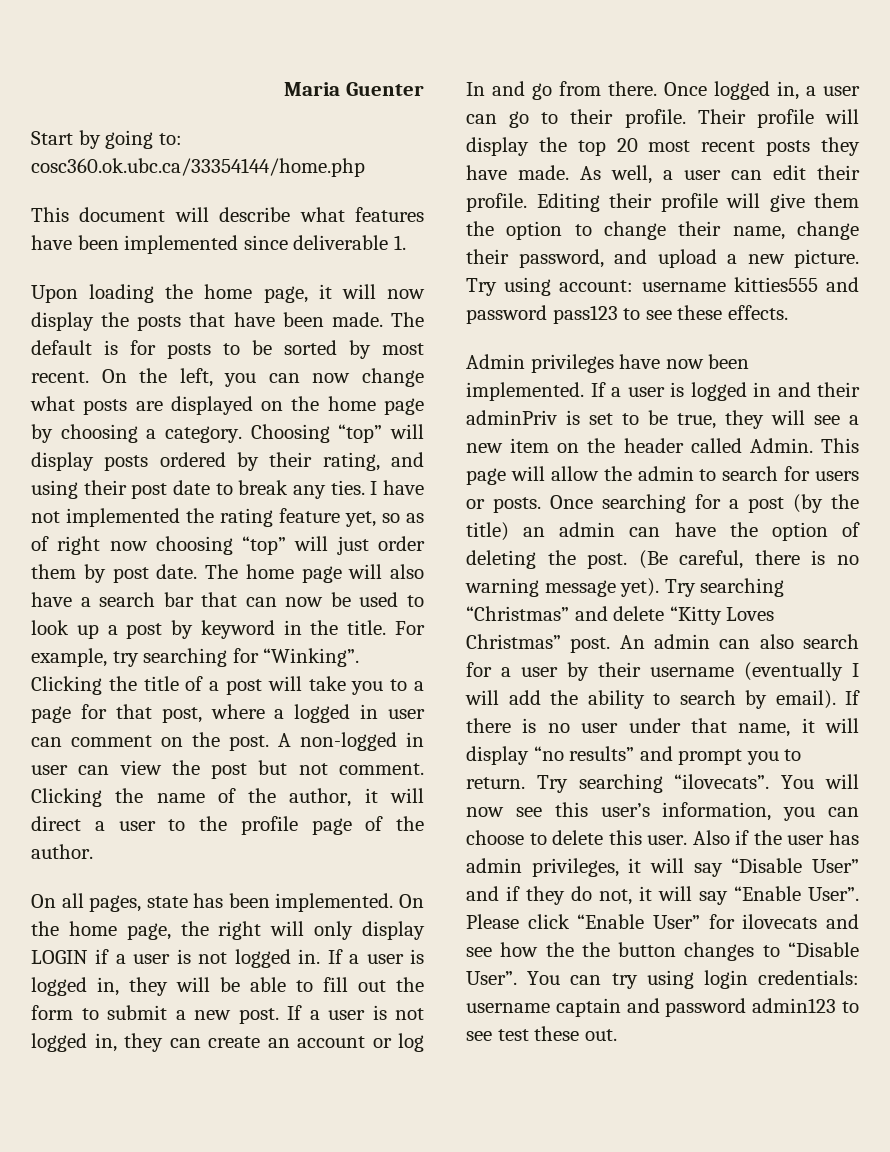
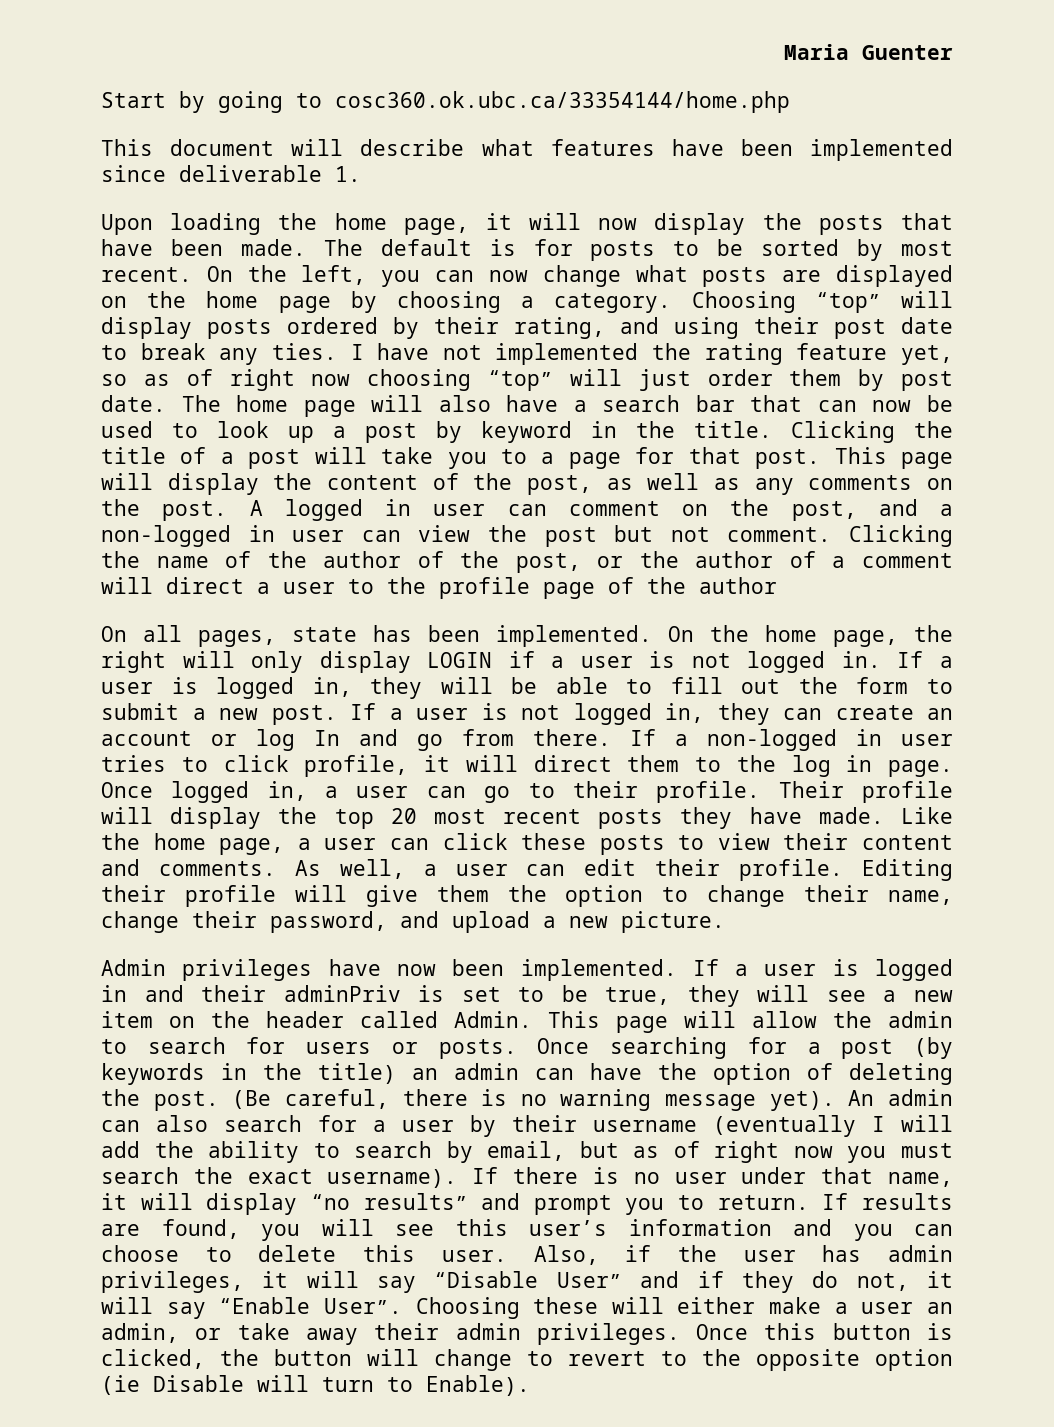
[158,133,182,145] to: -> [296,93,322,108] to
[394,621,425,635] [31,648,360,667] For example, try searching for “Winking”. -> (772, 429) none
[161,704,285,723] post, where a -> [755,447,954,469] [101,473,953,495] [101,499,263,521] post. This page will display the content of the post, as well as any comments on the post. A
[229,733,291,751] post. A -> [791,499,953,521] post, and a
[289,788,378,807] author, it -> [323,551,954,573] author of the post, or the author of a comment
[31,844,93,859] author. -> [699,577,777,594] author
(657, 88) none -> [630,729,953,751] [101,755,953,777] If a non-logged in user tries to click profile, it will direct them to the log in page.
(569, 172) none -> [900,807,953,824] [101,833,954,855] [101,859,276,876] Like the home page, a user can click these posts to view their content and comments.
[466,277,859,296] [466,305,788,324] Try using account: username kitties555 and password pass123 to see these effects. -> (725, 922) none
(823, 503) none -> [101,1063,247,1085] keywords in
[664,578,785,597] [466,606,775,625] [466,634,611,653] Try searching “Christmas” and delete “Kitty Loves Christmas” post. -> (835, 1101) none
[775,690,836,709] email). -> [487,1141,954,1163] [101,1167,458,1188] email, but as of right now you must search the exact username).
[536,774,859,793] [466,807,504,817] Try searching “ilovecats”. You will now -> [822,1193,953,1210] [101,1219,374,1241] If results are found, you will
[662,802,772,821] information, -> [628,1219,832,1236] information and
[692,830,730,845] Also -> [533,1245,599,1265] Also,
[466,914,859,929] [466,942,859,961] [466,970,859,989] [466,998,859,1017] [466,1026,617,1041] Please click “Enable User” for ilovecats and see how the the button changes to “Disable User”. You can try using login credentials: username captain and password admin123 to see test these out. -> [415,1297,953,1319] [101,1323,953,1345] [101,1349,953,1371] [101,1375,530,1396] Choosing these will either make a user an admin, or take away their admin privileges. Once this button is clicked, the button will change to revert to the opposite option (ie Disable will turn to Enable).

